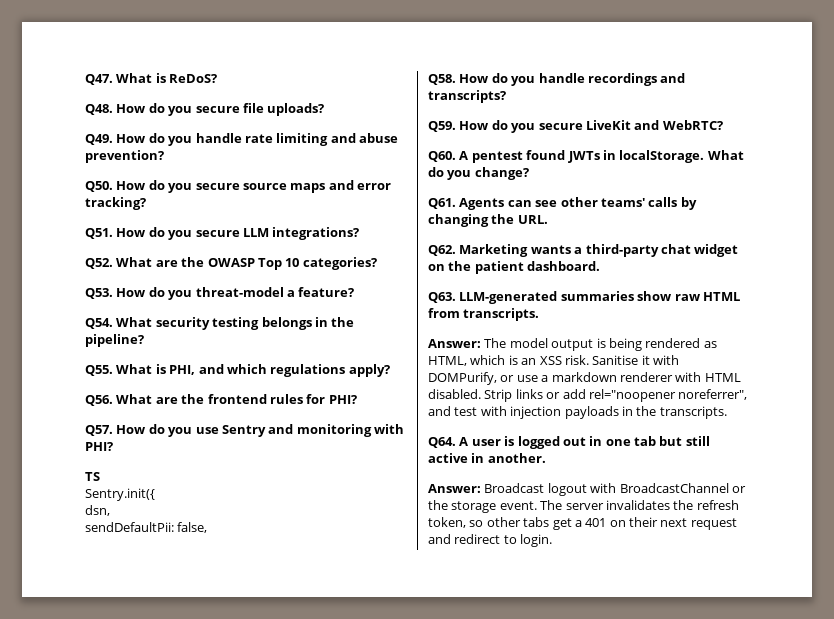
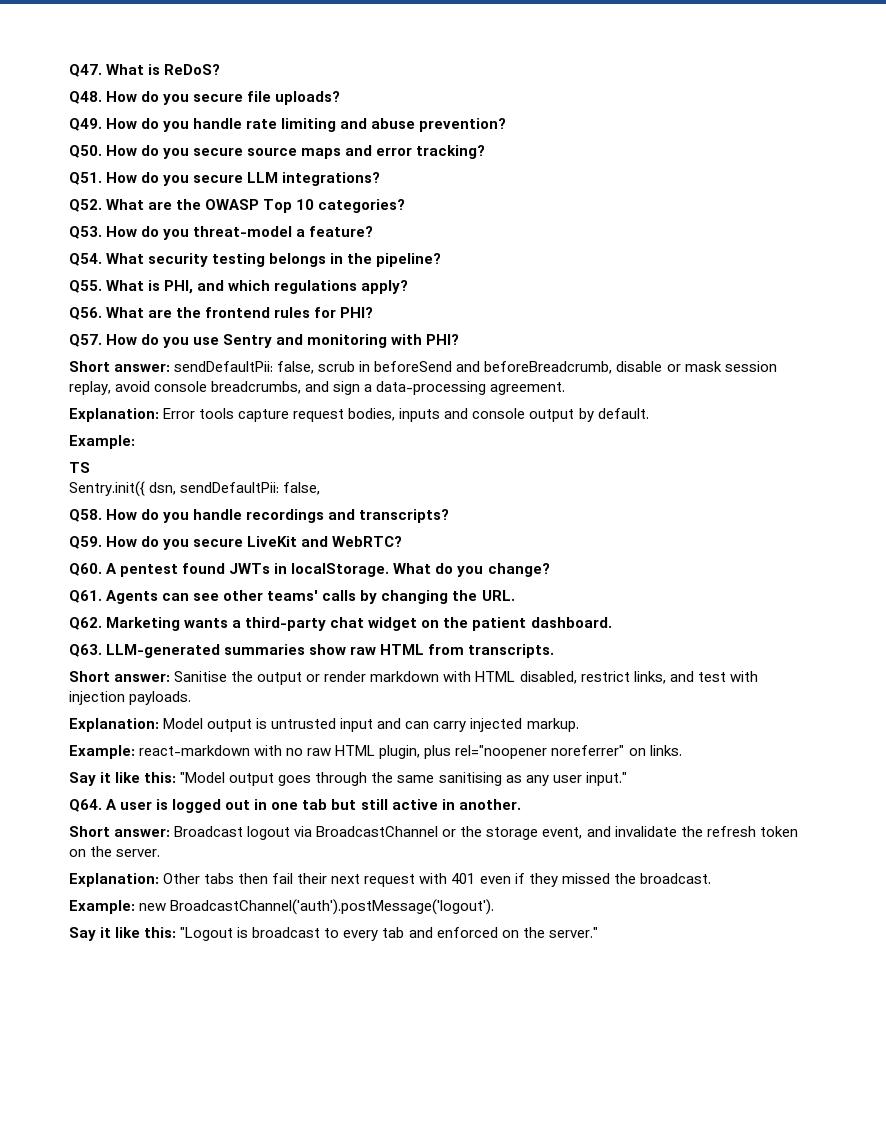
(113, 446) none -> [69,361,777,374] [69,381,566,395] [69,408,649,422] [69,435,135,449] // Short answer: sendDefaultPii: false, scrub in beforeSend and beforeBreadcrumb, disable or mask session replay, avoid console breadcrumbs, and sign a data-processing agreement. // Explanation: Error tools capture request bodies, inputs and console output by default. // Example:
(155, 494) // -> (145, 489) none
(110, 510) // -> (177, 488) none
[428,338,717,351] [428,355,679,366] [428,372,741,385] [428,389,748,402] [428,406,727,419] Answer: The model output is being rendered as HTML, which is an XSS risk. Sanitise it with DOMPurify, or use a markdown renderer with HTML disabled. Strip links or add rel="noopener noreferrer", and test with injection payloads in the transcripts. -> [69,671,758,685] [69,691,192,705] [69,718,579,732] [69,745,682,759] [69,772,627,786] Short answer: Sanitise the output or render markdown with HTML disabled, restrict links, and test with injection payloads. // Explanation: Model output is untrusted input and can carry injected markup. // Example: react-markdown with no raw HTML plugin, plus rel="noopener noreferrer" on links. // Say it like this: "Model output goes through the same sanitising as any user input."
[428,484,481,493] Answer: -> [69,826,171,837] Short answer:
[590,483,617,493] with -> [294,826,313,837] via
[499,500,739,510] [428,517,737,530] [428,534,553,547] event. The server invalidates the refresh token, so other tabs get a 401 on their next request and redirect to login. -> [542,826,798,839] [69,846,161,857] [69,873,711,887] [69,899,495,915] [69,927,598,941] event, and invalidate the refresh token on the server. // Explanation: Other tabs then fail their next request with 401 even if they missed the broadcast. // Example: new BroadcastChannel('auth').postMessage('logout'). // Say it like this: "Logout is broadcast to every tab and enforced on the server."

